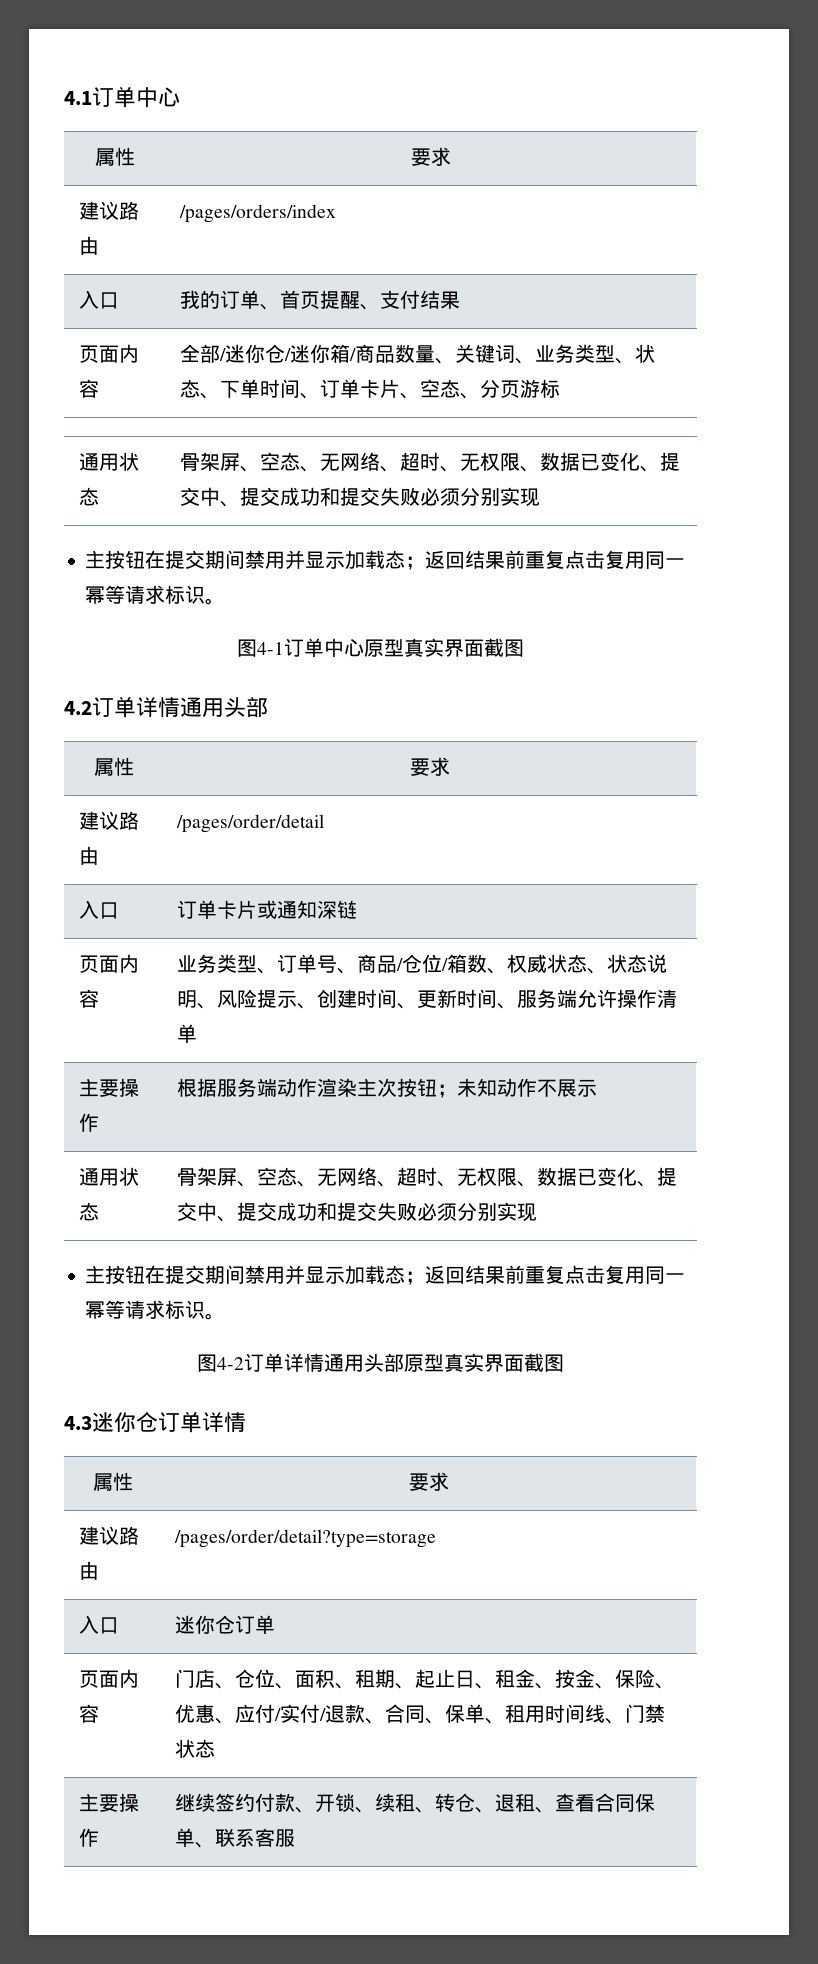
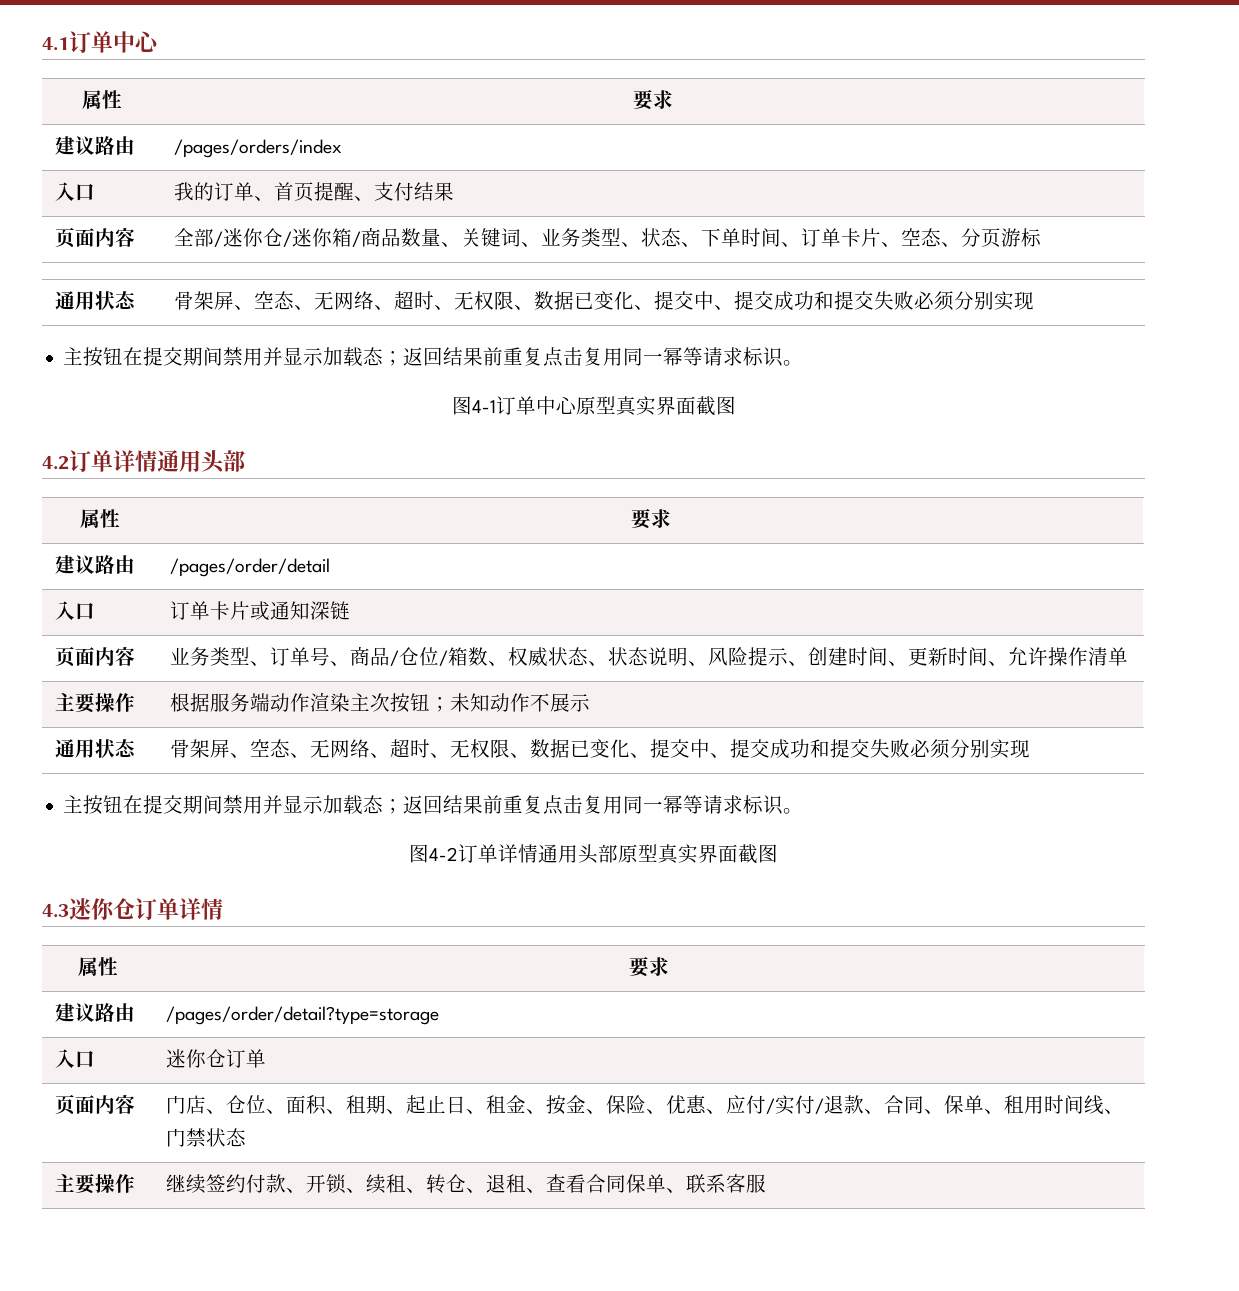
[517,989,578,1008] 服务端 -> (1008, 663) none

